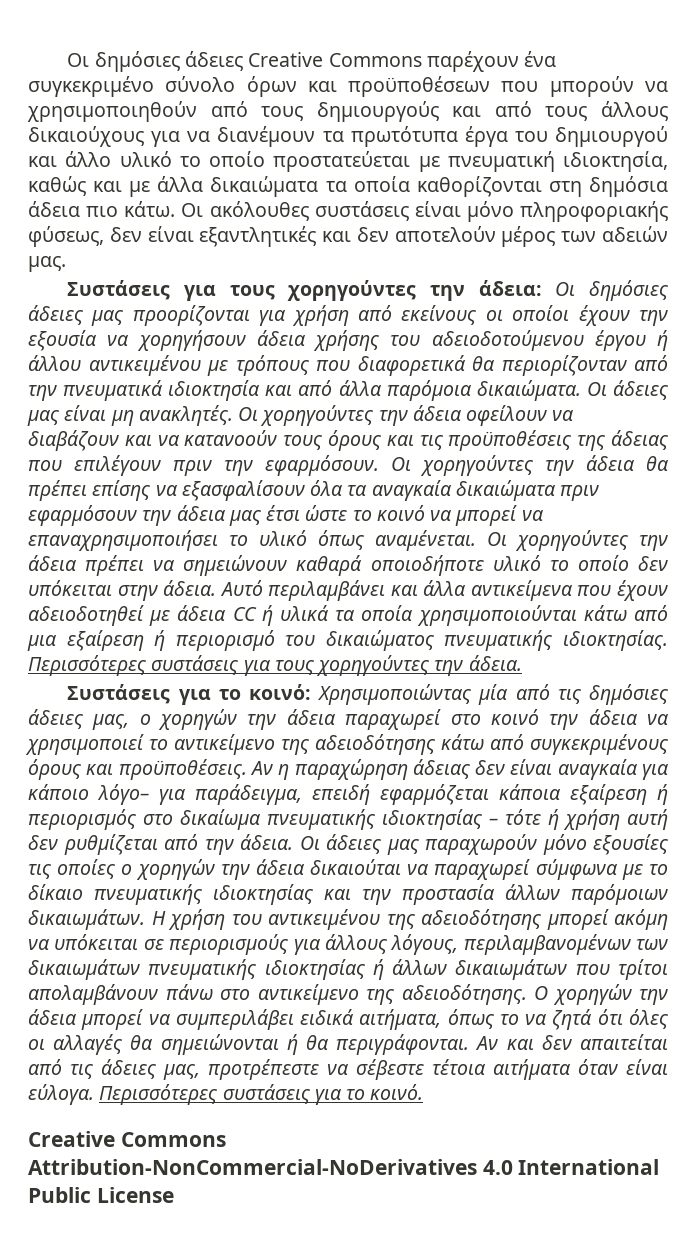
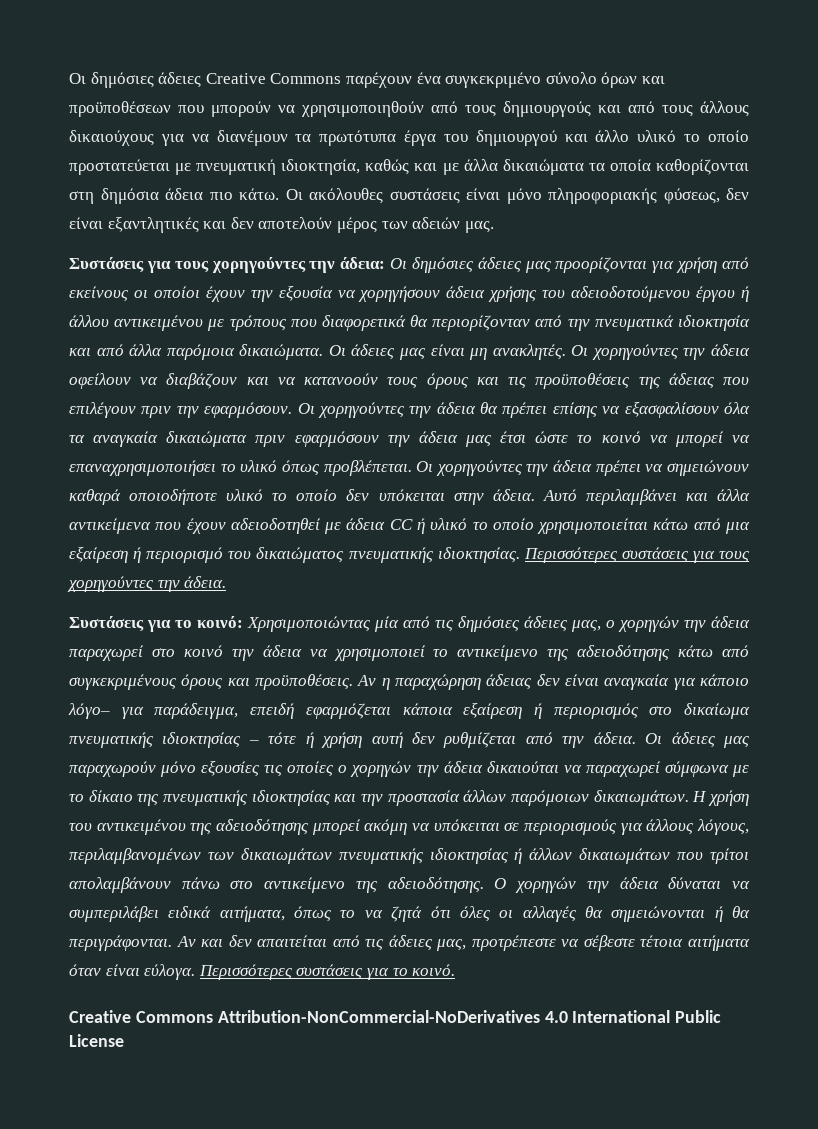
[375,530,476,551] αναμένεται. -> [323,460,412,476] προβλέπεται.
[279,605,577,626] υλικά τα οποία χρησιμοποιούνται -> [430,518,649,534] υλικό το οποίο χρησιμοποιείται
(83, 892) none -> [137,794,159,806] της
[81,1009,144,1030] μπορεί -> [668,877,722,889] δύναται

